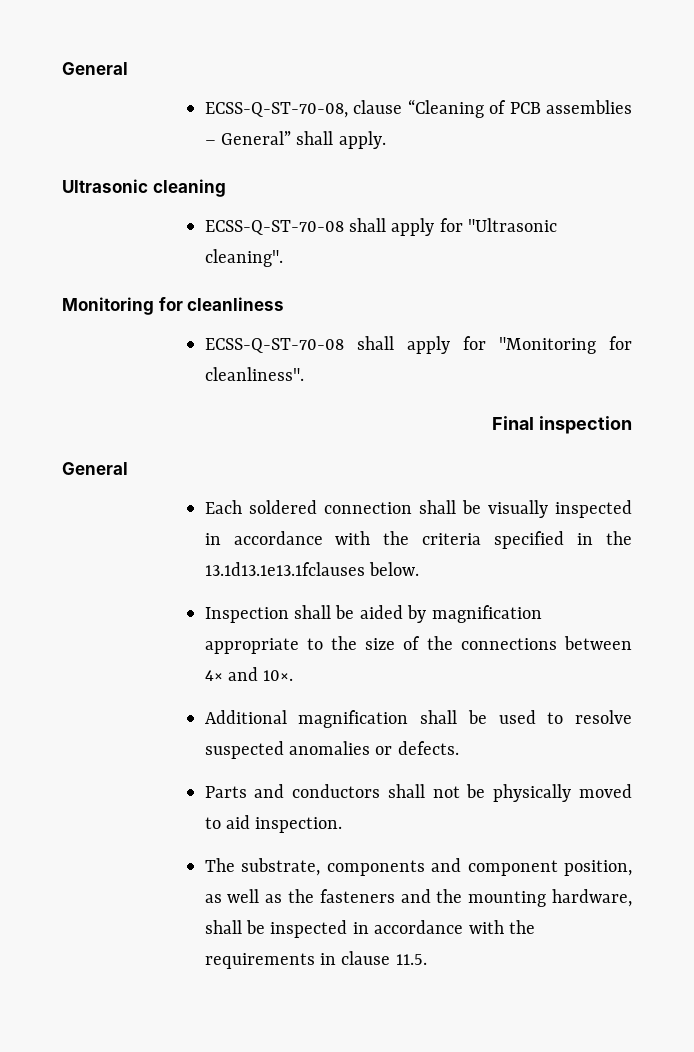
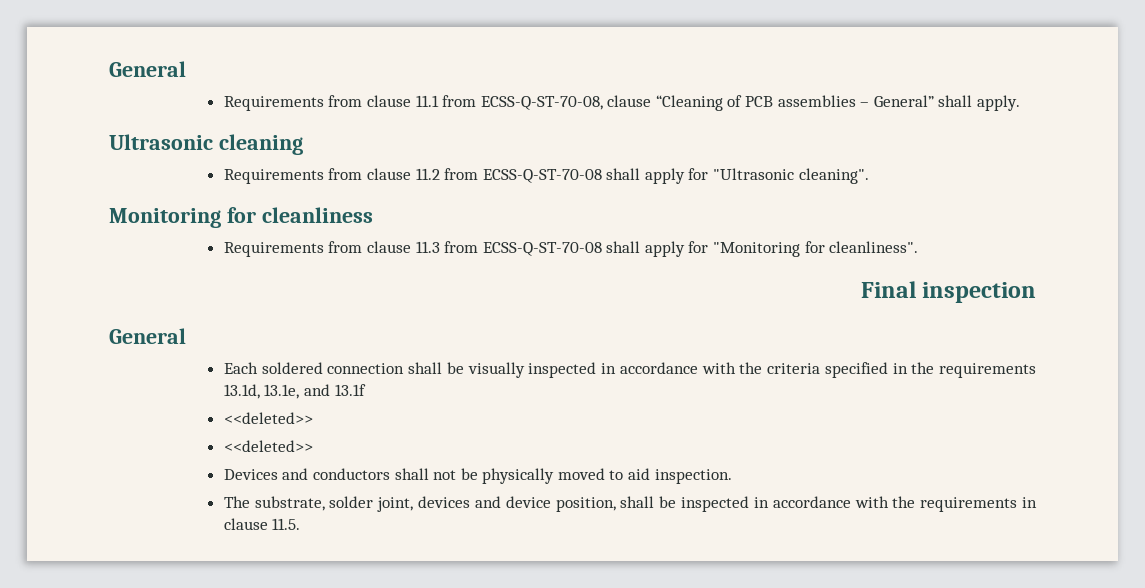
[62,62,128,75] General // -> [109,61,186,77] [223,95,477,111] General // Requirements from clause 11.1 from
(226, 188) none -> [223,168,479,184] Requirements from clause 11.2 from
(285, 304) none -> [223,241,479,257] Requirements from clause 11.3 from
[204,562,419,576] [204,605,542,623] [204,636,632,654] [204,667,294,681] [204,710,633,728] [204,741,459,759] [204,786,247,798] 13.1d13.1e13.1fclauses below. // Inspection shall be aided by magnification appropriate to the size of the connections between 4× and 10×. // Additional magnification shall be used to resolve suspected anomalies or defects. // Parts -> [938,363,1036,378] [223,384,366,399] [223,412,313,424] [223,440,313,452] [223,469,278,480] requirements 13.1d, 13.1e, and 13.1f // <<deleted>> // <<deleted>> // Devices
[326,858,632,876] [204,889,633,907] components and component position, as well as the fasteners and the mounting hardware, -> [329,496,616,512] solder joint, devices and device position,

